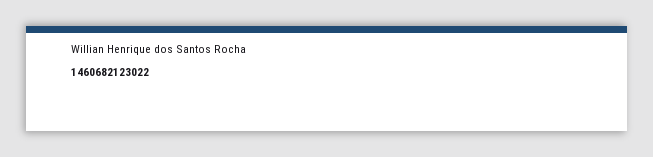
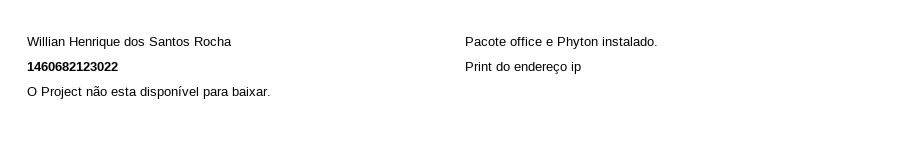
(149, 72) none -> [27,86,271,99] [465,37,658,49] [465,62,581,74] // O Project não esta disponível para baixar. // Pacote office e Phyton instalado. // Print do endereço ip

